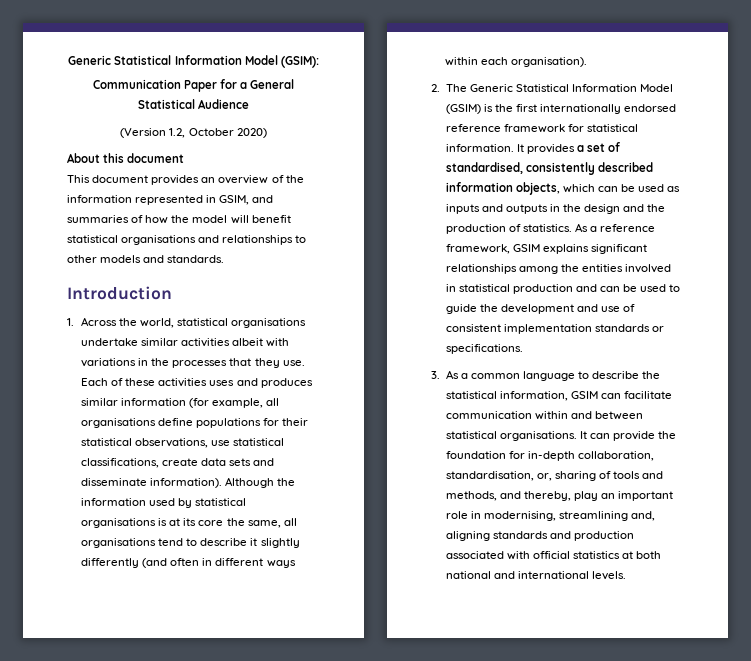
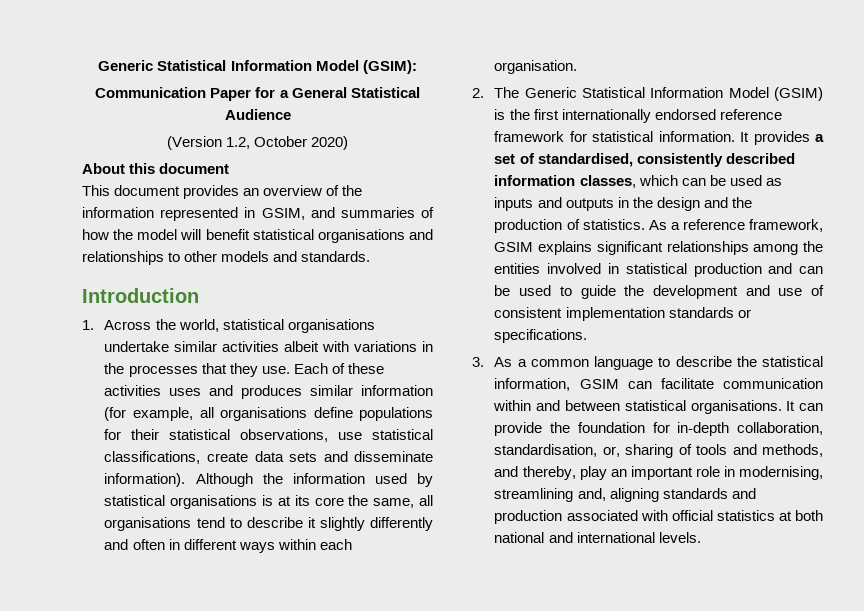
[142,558,168,568] (and -> [104,539,129,550] and
[511,57,588,67] organisation). -> [494,60,578,74] organisation.
[515,182,560,195] objects, -> [579,175,636,188] classes,

